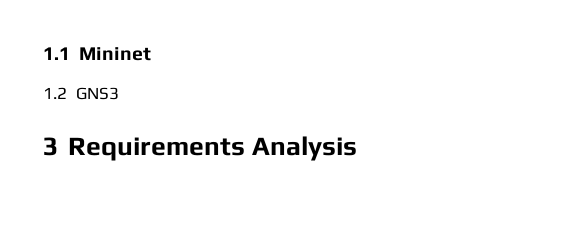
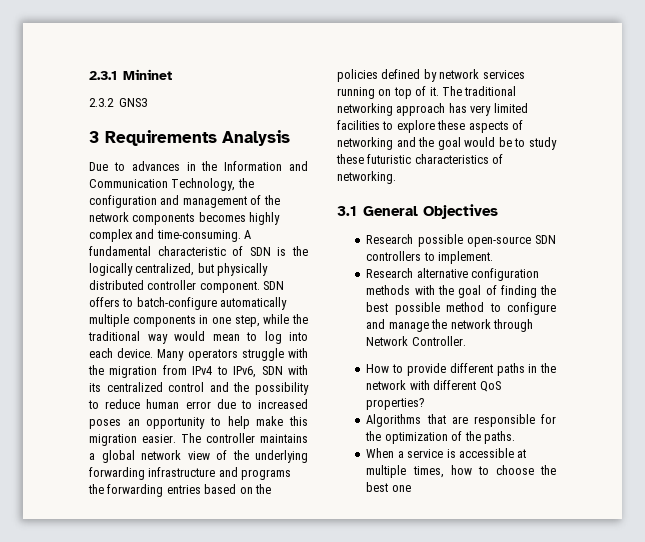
[43,47,70,60] 1.1 -> [89,71,117,80] 2.3.1
[43,87,67,99] 1.2 -> [89,98,114,107] 2.3.2
(358, 148) none -> [89,161,308,171] [89,178,254,191] [89,195,280,208] [89,212,281,225] [89,229,252,242] [89,246,308,256] [89,263,269,276] [89,280,285,293] [89,297,288,310] [89,314,308,327] [88,331,308,344] [89,348,308,361] [88,365,308,378] [89,382,309,395] [88,399,308,409] [89,416,308,429] [89,433,308,446] [89,450,308,463] [89,467,292,480] [88,484,271,497] [337,69,525,82] [337,86,517,99] [337,103,528,116] [337,120,523,133] [337,137,557,150] [336,154,504,164] [337,171,396,184] [337,204,499,219] [366,234,556,247] [366,251,494,264] [366,268,540,281] [366,285,556,298] [366,302,556,315] [366,319,533,332] [366,336,466,346] [366,363,556,376] [366,380,501,392] [366,398,425,410] [366,414,556,427] [365,431,515,444] [366,448,527,458] [366,465,556,478] [366,482,411,492] // Due to advances in the Information and Communication Technology, the configuration and management of the network components becomes highly complex and time-consuming. A fundamental characteristic of SDN is the logically centralized, but physically distributed controller component. SDN offers to batch-configure automatically multiple components in one step, while the traditional way would mean to log into each device. Many operators struggle with the migration from IPv4 to IPv6, SDN with its centralized control and the possibility to reduce human error due to increased poses an opportunity to help make this migration easier. The controller maintains a global network view of the underlying forwarding infrastructure and programs the forwarding entries based on the policies defined by network services running on top of it. The traditional networking approach has very limited facilities to explore these aspects of networking and the goal would be to study these futuristic characteristics of networking. // 3.1 General Objectives // Research possible open-source SDN controllers to implement. // Research alternative configuration methods with the goal of finding the best possible method to configure and manage the network through Network Controller. // How to provide different paths in the network with different QoS properties? // Algorithms that are responsible for the optimization of the paths. // When a service is accessible at multiple times, how to choose the best one

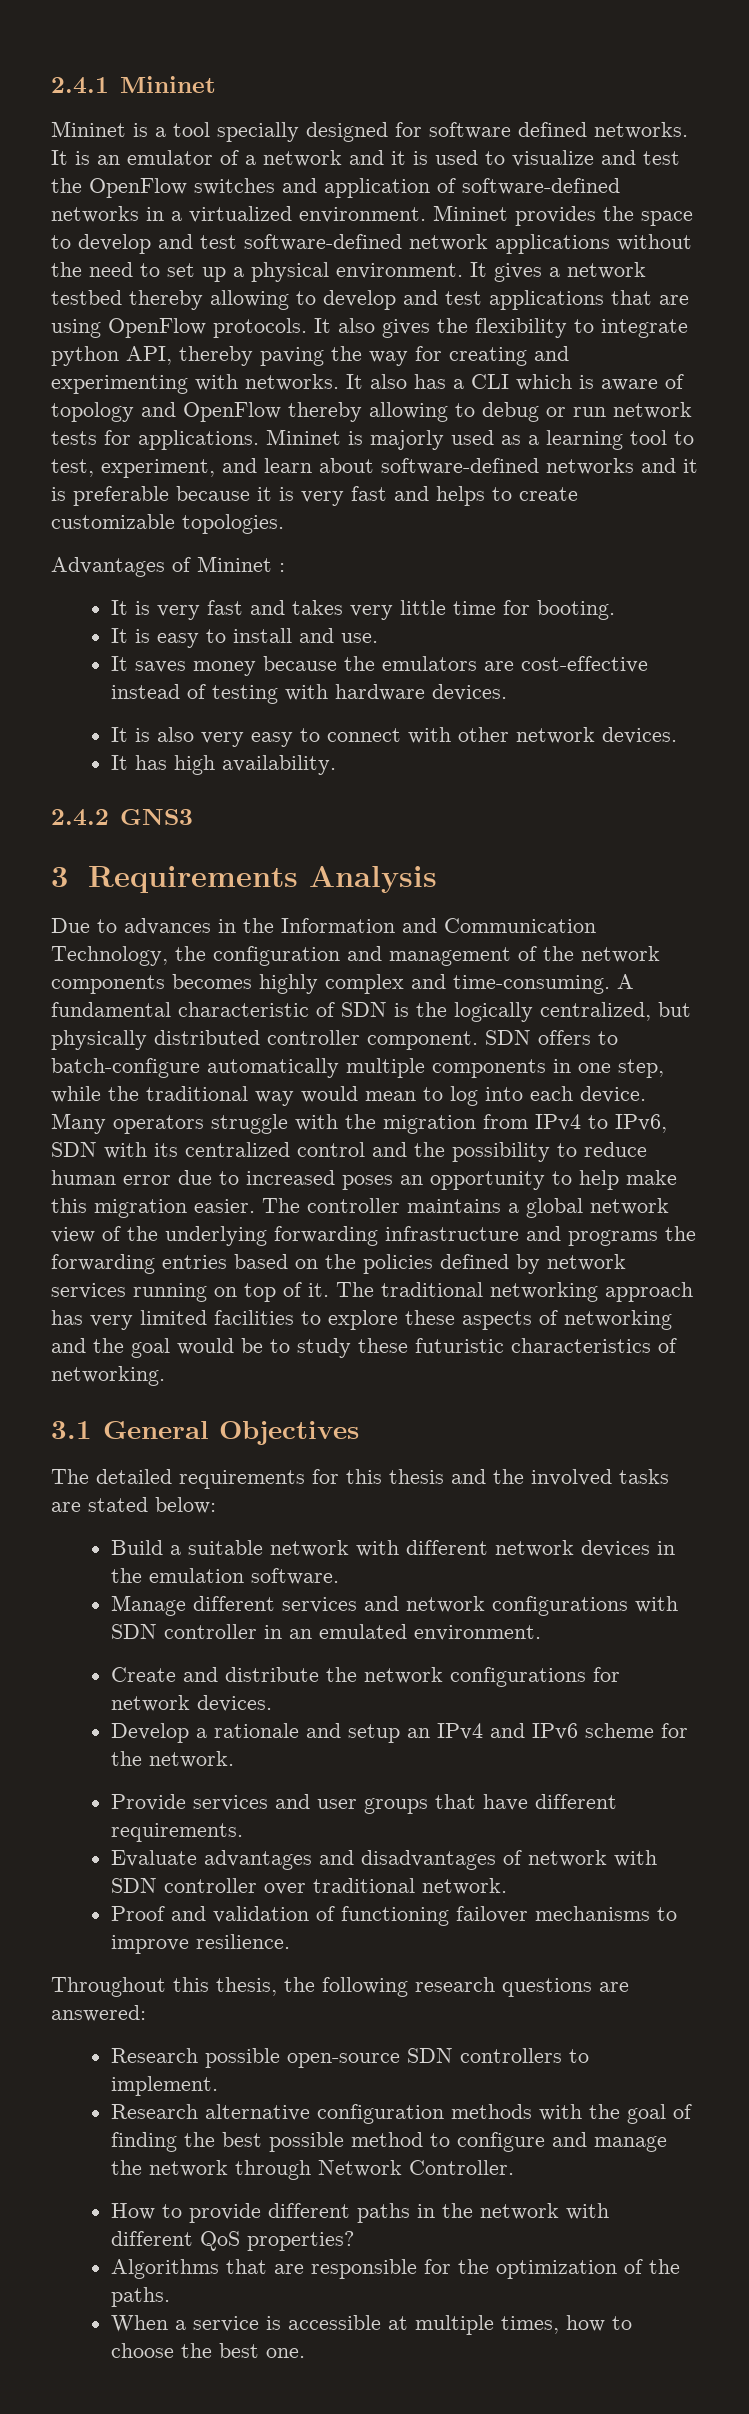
[89,71,117,80] 2.3.1 -> [51,77,109,94] 2.4.1
[89,98,114,107] 2.3.2 -> [51,121,688,142] [51,150,680,167] [51,178,620,198] [51,205,693,226] [51,234,692,254] [51,262,646,282] [51,290,689,310] [51,318,688,338] [51,346,569,366] [51,374,684,394] [51,402,692,422] [51,429,694,450] [51,458,698,478] [51,486,578,506] [51,514,284,534] [51,556,285,577] [111,600,616,620] [111,628,379,648] [111,656,649,676] [111,684,508,704] [111,727,678,747] [111,755,337,775] [51,809,109,826] Mininet is a tool specially designed for software defined networks. It is an emulator of a network and it is used to visualize and test the OpenFlow switches and application of software-defined networks in a virtualized environment. Mininet provides the space to develop and test software-defined network applications without the need to set up a physical environment. It gives a network testbed thereby allowing to develop and test applications that are using OpenFlow protocols. It also gives the flexibility to integrate python API, thereby paving the way for creating and experimenting with networks. It also has a CLI which is aware of topology and OpenFlow thereby allowing to debug or run network tests for applications. Mininet is majorly used as a learning tool to test, experiment, and learn about software-defined networks and it is preferable because it is very fast and helps to create customizable topologies. // Advantages of Mininet : // It is very fast and takes very little time for booting. // It is easy to install and use. // It saves money because the emulators are cost-effective instead of testing with hardware devices. // It is also very easy to connect with other network devices. // It has high availability. // 2.4.2
(499, 211) none -> [51,1469,669,1489] [51,1497,216,1514] [111,1540,676,1557] [111,1568,340,1585] [111,1595,679,1616] [111,1624,542,1641] [111,1667,621,1687] [111,1695,273,1712] [111,1723,689,1743] [111,1751,235,1768] [111,1794,618,1814] [111,1823,244,1842] [111,1850,658,1870] [111,1878,508,1895] [111,1906,678,1926] [111,1934,291,1954] [51,1977,629,1997] [51,2005,146,2022] // The detailed requirements for this thesis and the involved tasks are stated below: // Build a suitable network with different network devices in the emulation software. // Manage different services and network configurations with SDN controller in an emulated environment. // Create and distribute the network configurations for network devices. // Develop a rationale and setup an IPv4 and IPv6 scheme for the network. // Provide services and user groups that have different requirements. // Evaluate advantages and disadvantages of network with SDN controller over traditional network. // Proof and validation of functioning failover mechanisms to improve resilience. // Throughout this thesis, the following research questions are answered:
[391,485,411,492] one -> [266,2348,306,2358] one.

